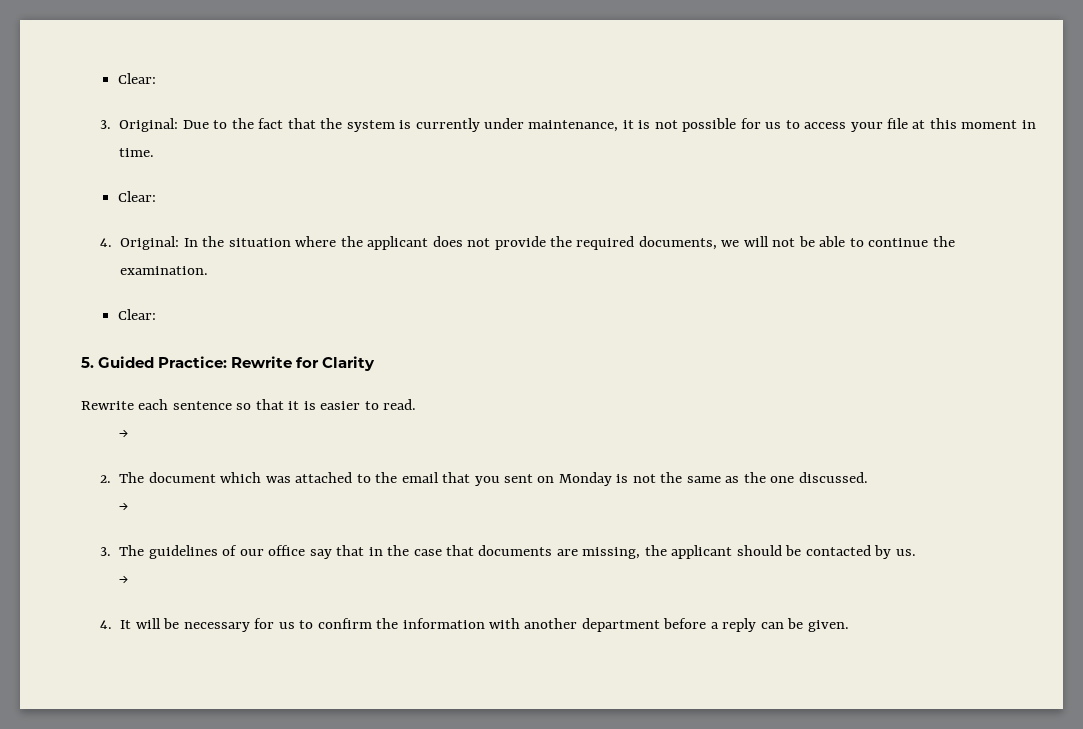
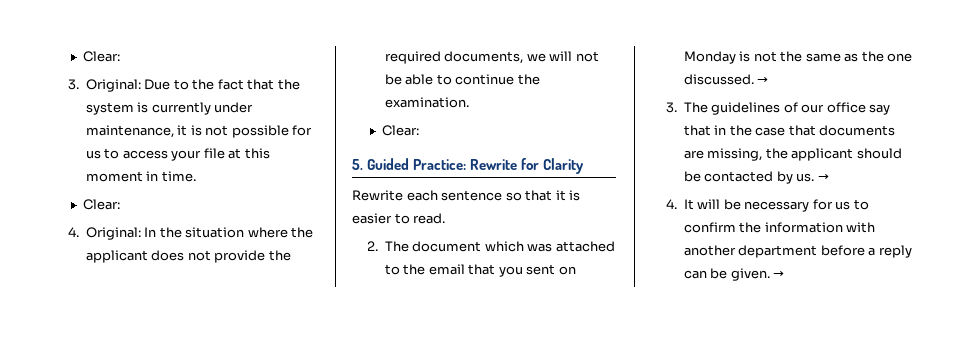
[119,429,129,438] // → -> (446, 218) none
(868, 477) // -> (754, 79) none
(916, 552) // -> (815, 177) none
(849, 626) none -> [773,271,785,278] →

